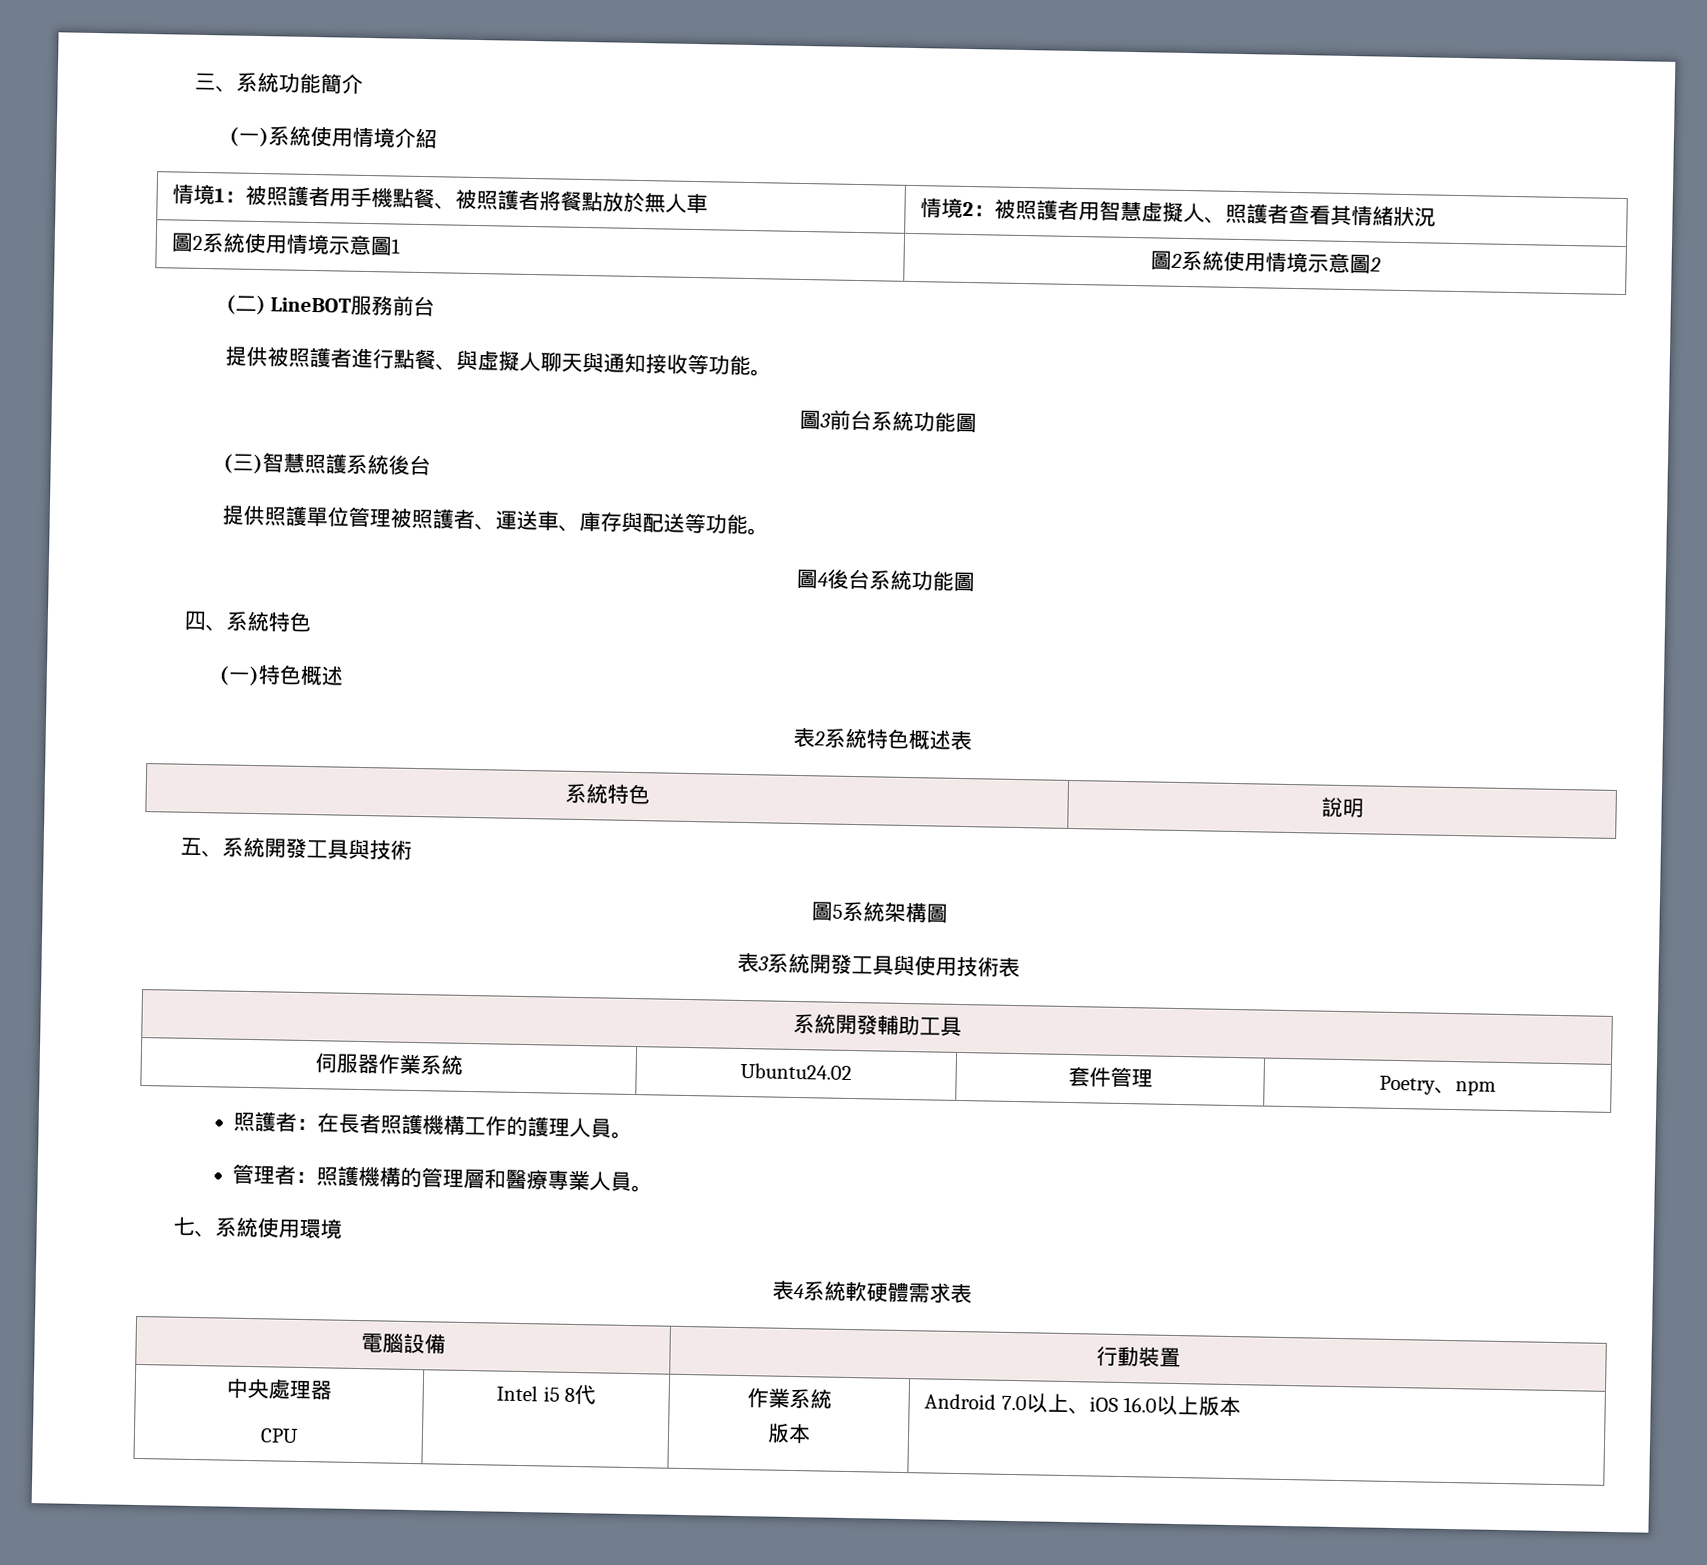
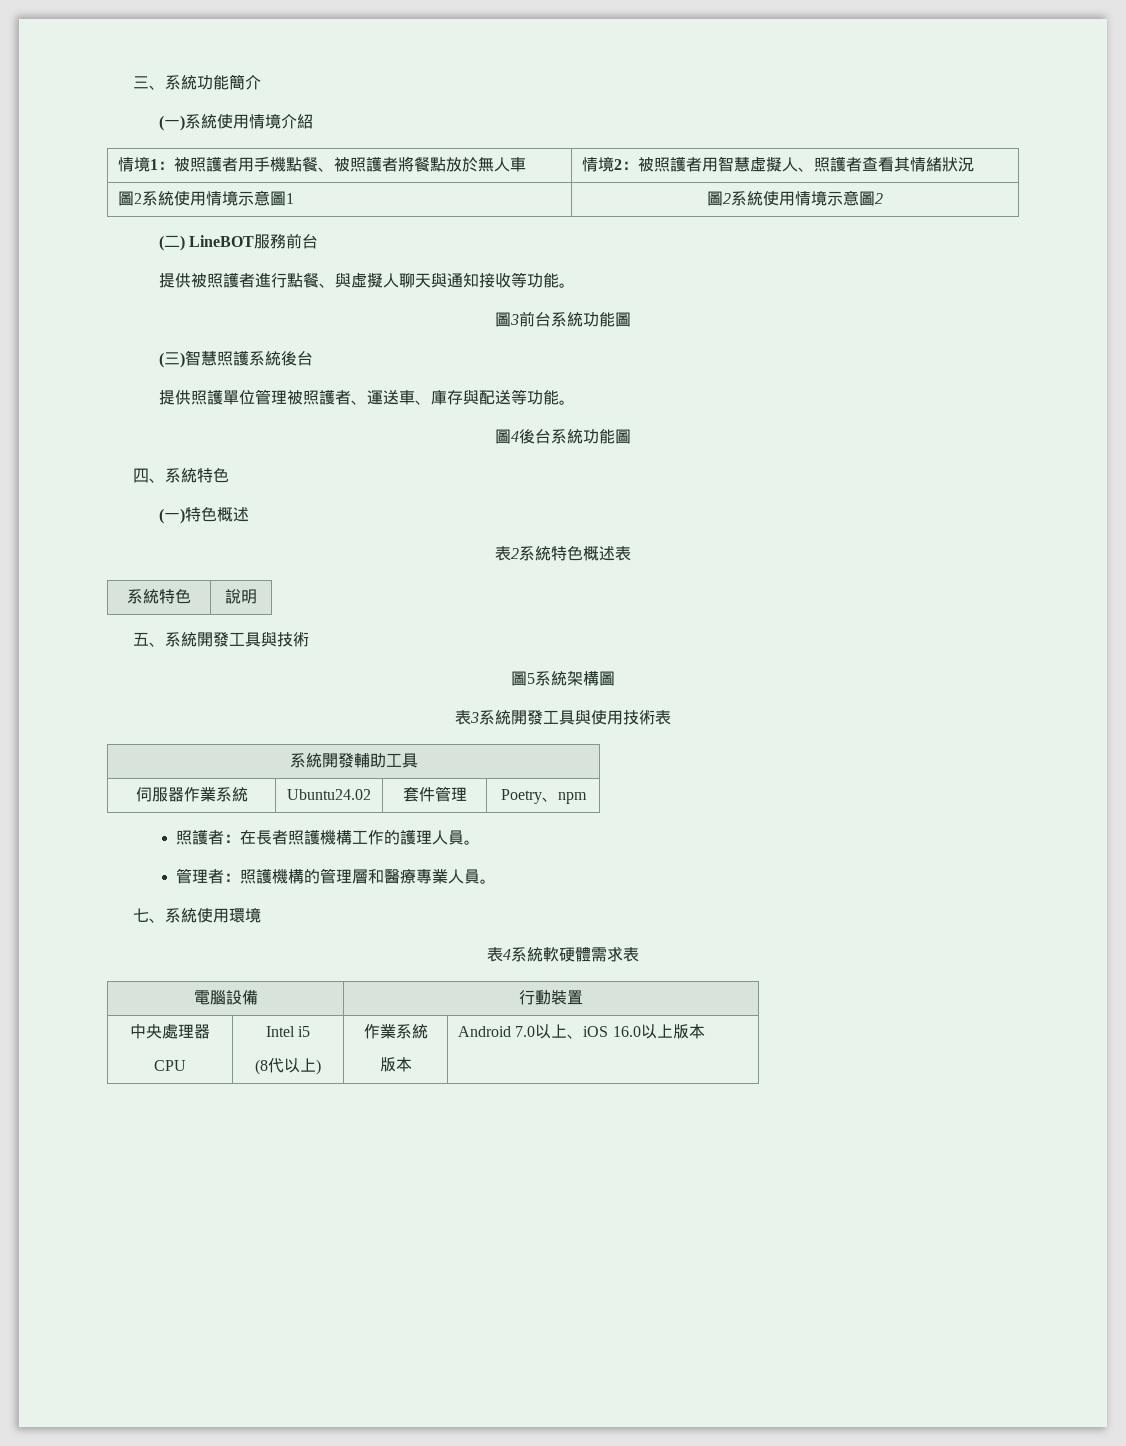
[564,1387,576,1403] 8 -> [255,1059,268,1075] // (8
(597, 1394) none -> [284,1058,321,1075] 以上)

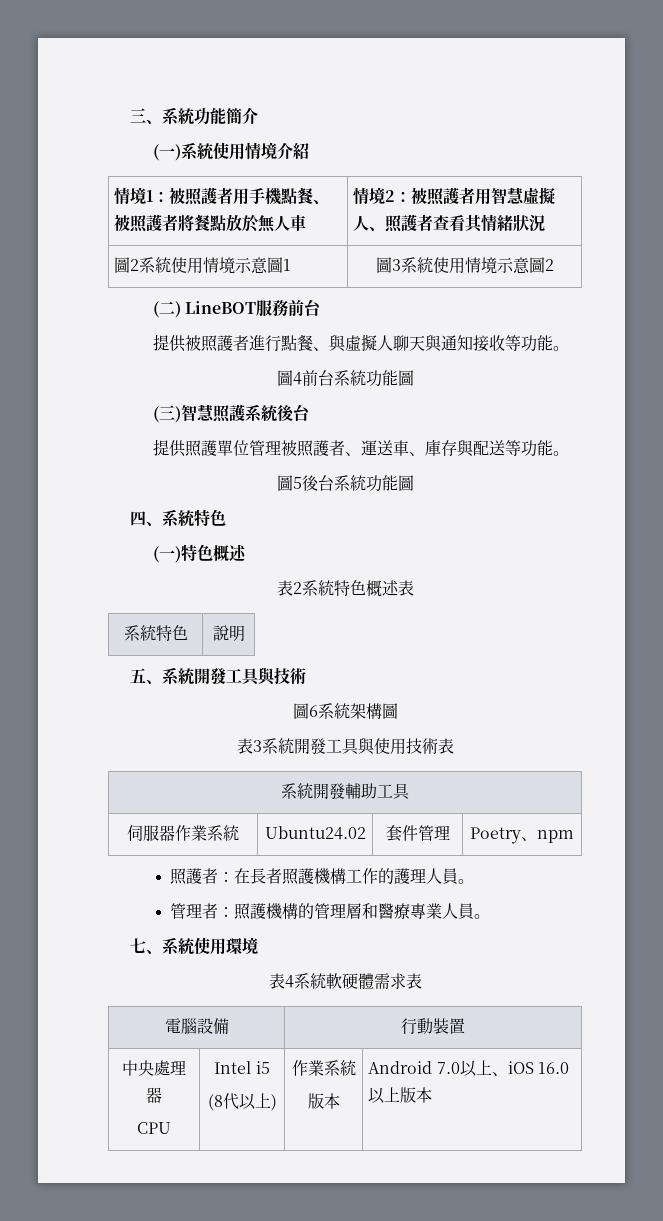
[723,193,731,204] 2 -> [391,259,401,271] 3
[510,314,519,325] 3 -> [292,372,302,385] 4
[511,431,519,442] 4 -> [292,477,302,489] 5
[527,673,535,684] 5 -> [308,705,318,717] 6

